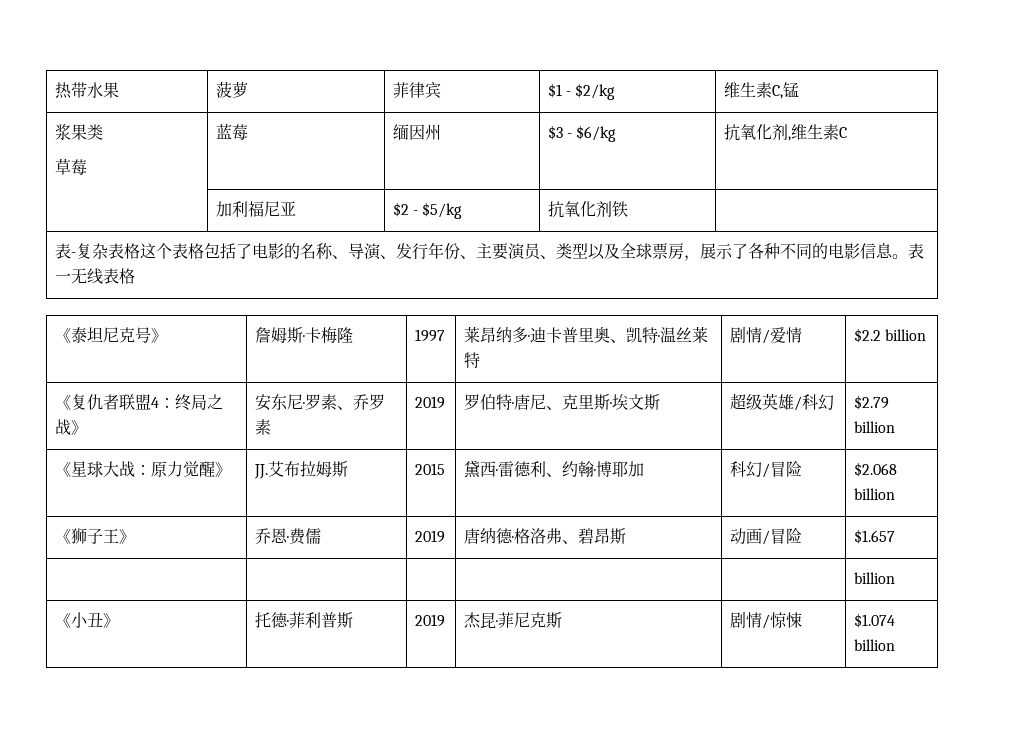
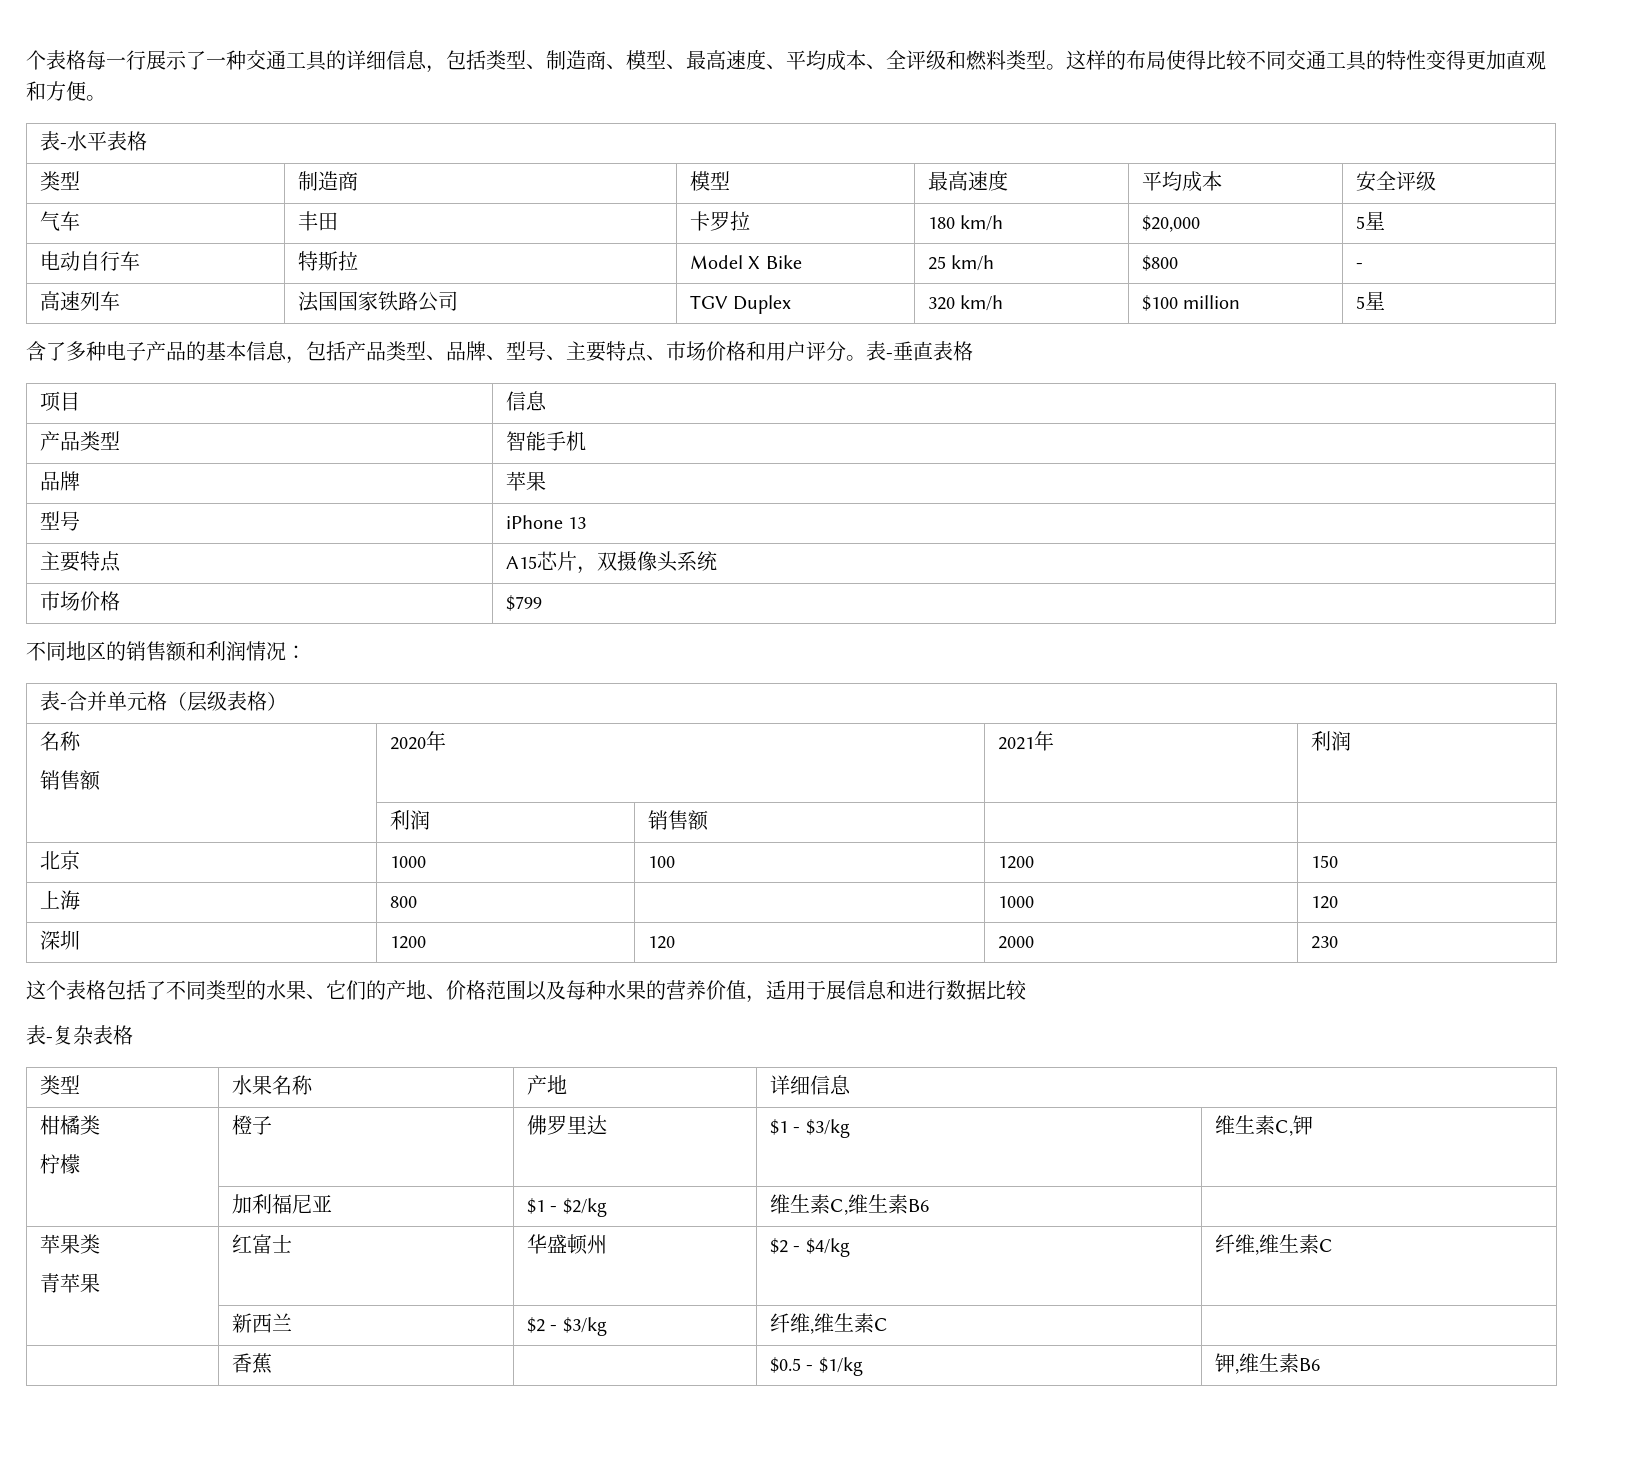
[54,82,119,99] [215,81,248,98] [392,82,441,99] 热带水果 | 菠萝 | 菲律宾 -> [26,49,1546,73] [26,81,106,101] [39,131,147,151] [39,171,80,191] [297,171,358,191] [689,171,730,191] [927,170,1008,191] [1141,171,1222,192] [1355,171,1436,192] [39,211,80,231] [297,211,338,231] [689,211,750,231] [927,215,1004,231] [1141,215,1200,232] [1355,211,1385,230] [39,251,140,271] [297,251,358,271] [689,255,802,269] [927,255,995,271] [1141,255,1178,271] [1355,263,1363,269] [39,291,120,311] [297,291,458,312] [689,295,792,314] [927,295,1004,311] [1141,295,1241,311] [1355,291,1385,310] [26,341,973,364] [39,391,80,412] [505,391,547,411] [39,431,120,451] [505,431,586,451] [39,471,80,491] [505,471,546,491] [39,511,80,531] [505,515,587,529] [39,551,121,572] [505,551,717,574] [39,591,120,611] [505,595,542,611] [26,641,306,662] [39,691,287,712] [39,731,81,751] [39,770,101,791] [389,731,446,751] [997,731,1054,751] [1310,731,1351,751] [389,810,430,830] [647,810,709,831] [39,850,80,870] [389,856,426,868] [647,856,675,868] [997,856,1034,869] [1310,855,1338,868] [39,890,80,910] [389,896,417,908] [997,896,1034,908] [1310,896,1338,909] [39,930,80,950] [389,936,426,949] [647,936,675,949] [997,936,1034,949] [1310,936,1338,949] [26,980,1027,1003] [26,1025,133,1045] [39,1075,80,1095] [231,1075,313,1095] [526,1075,567,1095] [769,1075,851,1095] [39,1115,100,1135] [39,1154,80,1174] [231,1115,272,1135] [526,1115,607,1135] [769,1119,850,1138] [1214,1115,1313,1136] [231,1194,332,1214] 个表格每一行展示了一种交通工具的详细信息，包括类型、制造商、模型、最高速度、平均成本、全评级和燃料类型。这样的布局使得比较不同交通工具的特性变得更加直观和方便。 // 表-水平表格 // 类型 | 制造商 | 模型 | 最高速度 | 平均成本 | 安全评级 // 气车 | 丰田 | 卡罗拉 | 180 km/h | $20,000 | 5星 // 电动自行车 | 特斯拉 | Model X Bike | 25 km/h | $800 | - // 高速列车 | 法国国家铁路公司 | TGV Duplex | 320 km/h | $100 million | 5星 // 含了多种电子产品的基本信息，包括产品类型、品牌、型号、主要特点、市场价格和用户评分。表-垂直表格 // 项目 | 信息 // 产品类型 | 智能手机 // 品牌 | 苹果 // 型号 | iPhone 13 // 主要特点 | A15芯片，双摄像头系统 // 市场价格 | $799 // 不同地区的销售额和利润情况： // 表-合并单元格（层级表格） // 名称 // 销售额 | 2020年 | 2021年 | 利润 // | 利润 | 销售额 | | // 北京 | 1000 | 100 | 1200 | 150 // 上海 | 800 | | 1000 | 120 // 深圳 | 1200 | 120 | 2000 | 230 // 这个表格包括了不同类型的水果、它们的产地、价格范围以及每种水果的营养价值，适用于展信息和进行数据比较 // 表-复杂表格 // 类型 | 水果名称 | 产地 | 详细信息 // 柑橘类 // 柠檬 | 橙子 | 佛罗里达 | $1 - $3/kg | 维生素C,钾 // | 加利福尼亚
[782,82,799,98] [54,124,103,140] [54,158,87,176] [215,123,248,141] [392,124,441,140] [547,125,617,142] [723,124,788,141] 锰 // 浆果类 // 草莓 | 蓝莓 | 缅因州 | $3 - $6/kg | 抗氧化剂 -> [847,1194,929,1214] [39,1234,100,1254] [39,1273,100,1293] [231,1234,292,1254] [526,1234,607,1255] [769,1238,850,1257] [1214,1234,1255,1254] 维生素B6 | // 苹果类 // 青苹果 | 红富士 | 华盛顿州 | $2 - $4/kg | 纤维
[215,201,296,218] [392,202,463,219] [547,201,628,218] [54,242,924,261] [54,268,135,284] [54,327,167,343] [254,327,353,344] [414,329,445,342] [463,326,708,344] [463,352,480,369] [729,326,802,344] [853,328,927,343] [54,394,223,411] [54,419,87,436] [254,394,385,411] [254,419,271,435] [414,396,445,409] [463,394,660,411] [729,393,834,411] [853,395,889,410] [853,421,895,433] [54,461,231,478] [253,461,348,479] [414,463,445,475] [463,460,644,478] [729,461,802,478] [853,462,897,477] [853,488,895,500] [54,528,135,544] [254,528,321,545] [414,530,445,543] [463,527,626,544] [729,528,802,545] [853,529,895,544] [853,572,895,584] [54,612,119,628] [254,612,353,629] [414,614,445,627] [463,612,562,629] [729,611,802,629] [853,613,895,628] [853,639,895,651] 加利福尼亚 | $2 - $5/kg | 抗氧化剂铁 | // 表-复杂表格这个表格包括了电影的名称、导演、发行年份、主要演员、类型以及全球票房，展示了各种不同的电影信息。表一无线表格 // 《泰坦尼克号》 | 詹姆斯·卡梅隆 | 1997 | 莱昂纳多·迪卡普里奥、凯特·温丝莱特 | 剧情/爱情 | $2.2 billion // 《复仇者联盟4：终局之战》 | 安东尼·罗素、乔罗素 | 2019 | 罗伯特·唐尼、克里斯·埃文斯 | 超级英雄/科幻 | $2.79 billion // 《星球大战：原力觉醒》 | JJ.艾布拉姆斯 | 2015 | 黛西·雷德利、约翰·博耶加 | 科幻/冒险 | $2.068 billion // 《狮子王》 | 乔恩·费儒 | 2019 | 唐纳德·格洛弗、碧昂斯 | 动画/冒险 | $1.657 // | | | | | billion // 《小丑》 | 托德·菲利普斯 | 2019 | 杰昆·菲尼克斯 | 剧情/惊悚 | $1.074 billion -> [231,1313,292,1333] [526,1317,607,1336] [769,1313,888,1334] [231,1353,272,1374] [769,1357,863,1376] [1214,1353,1320,1374] 新西兰 | $2 - $3/kg | 纤维,维生素C | // | 香蕉 | | $0.5 - $1/kg | 钾,维生素B6

